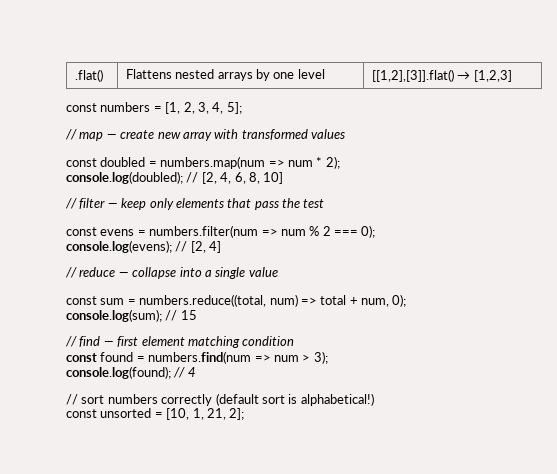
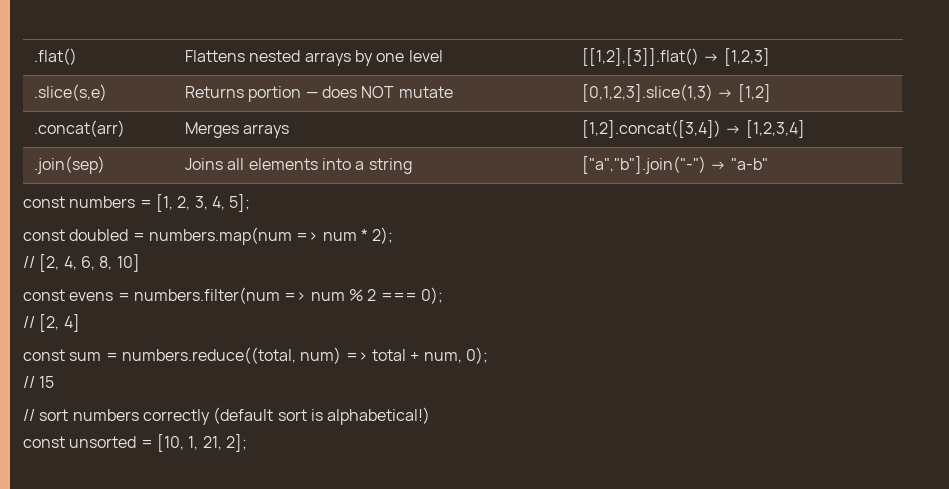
(512, 76) none -> [33,84,107,101] [184,86,453,102] [581,84,771,102] [33,120,125,137] [184,122,290,138] [581,120,805,138] [33,156,105,174] [184,158,412,174] [581,156,768,174] // .slice(s,e) | Returns portion — does NOT mutate | [0,1,2,3].slice(1,3) → [1,2] // .concat(arr) | Merges arrays | [1,2].concat([3,4]) → [1,2,3,4] // .join(sep) | Joins all elements into a string | ["a","b"].join("-") → "a-b"
[65,129,345,141] // // map — create new array with transformed values -> (251, 203) none
[66,171,183,184] console.log(doubled); -> (394, 235) none
[65,198,325,210] // // filter — keep only elements that pass the test -> (140, 263) none
[66,240,172,253] console.log(evens); -> (443, 295) none
[65,267,278,279] // // reduce — collapse into a single value -> (80, 323) none
[66,309,162,322] console.log(sum); -> (488, 355) none
[65,336,295,348] [66,351,328,364] [66,366,196,379] // // find — first element matching condition // const found = numbers.find(num => num > 3); // console.log(found); // 4 -> (55, 382) none

